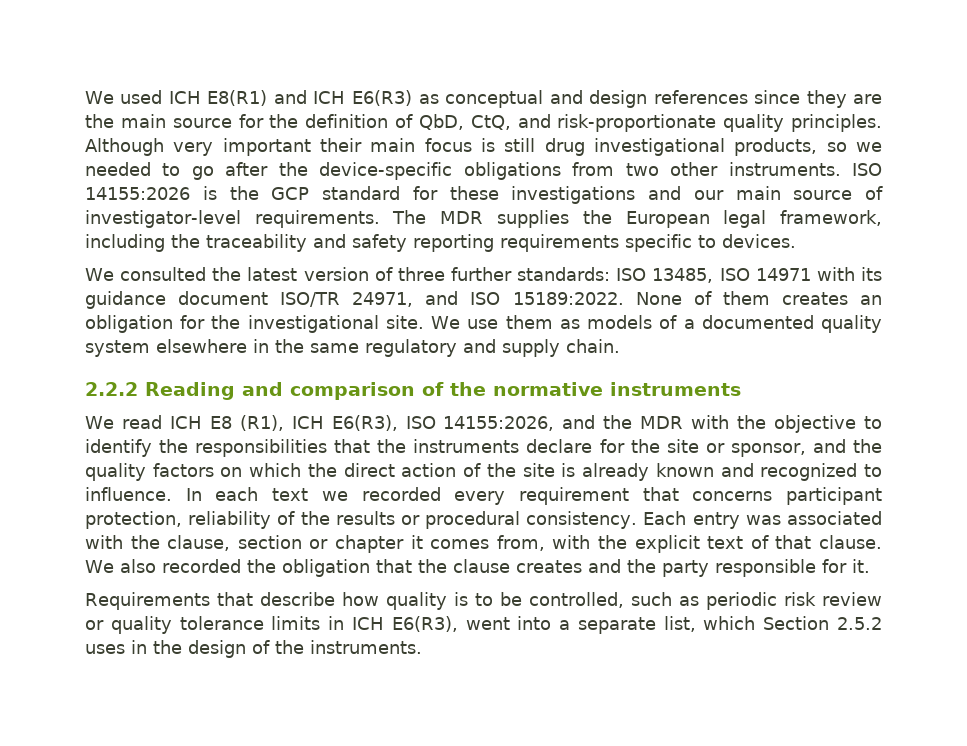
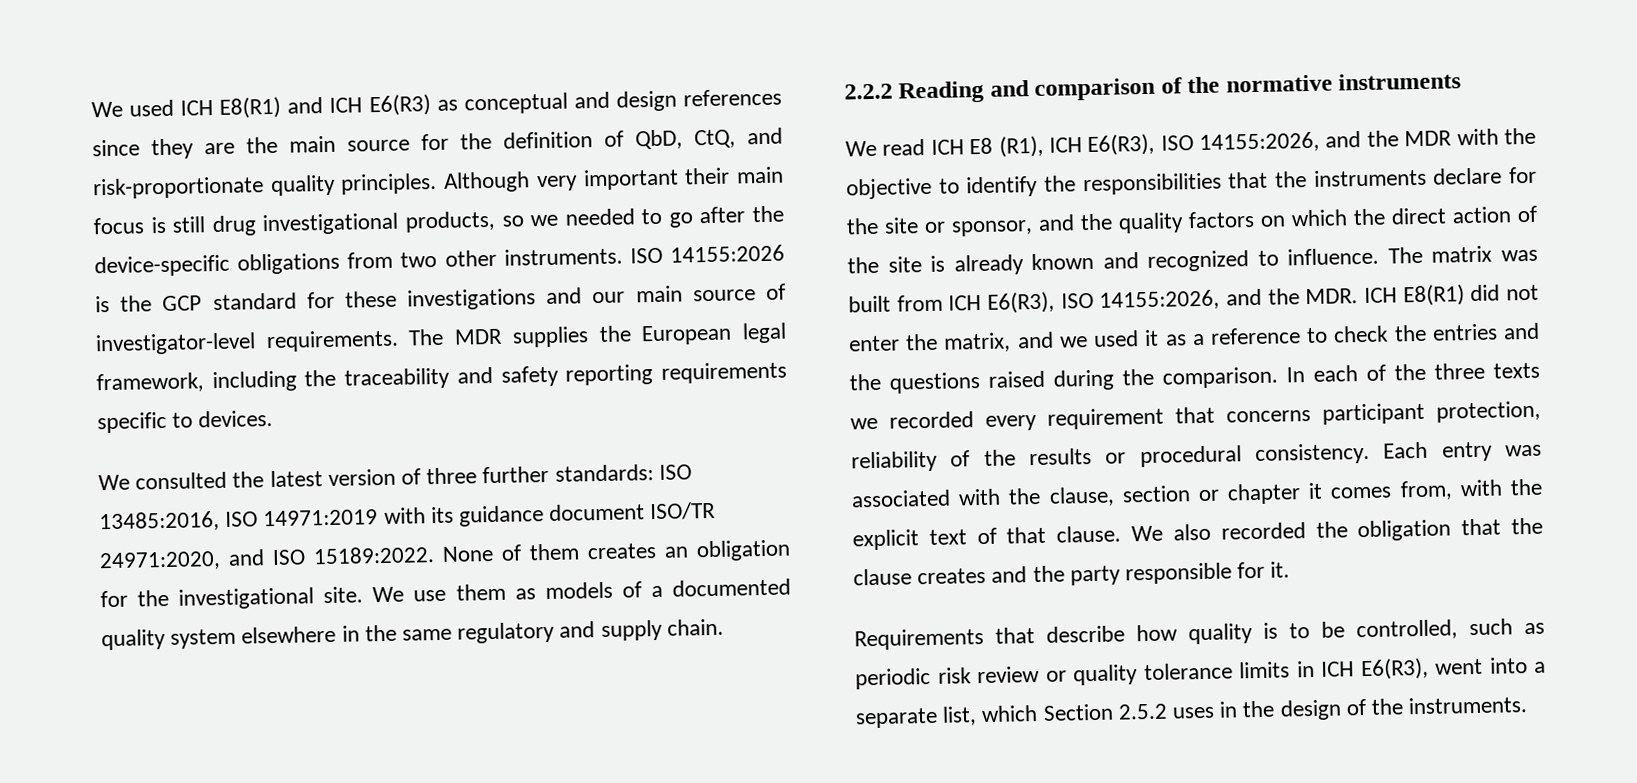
[652,268,811,283] 13485, ISO 14971 -> [99,509,379,533] 13485:2016, ISO 14971:2019
[352,292,414,307] 24971, -> [99,550,221,572] 24971:2020,
[185,487,309,501] In each text -> [1387,245,1538,264] [848,284,1539,314] [848,322,1540,353] [849,362,1540,394] The matrix was built from ICH E6(R3), ISO 14155:2026, and the MDR. ICH E8(R1) did not enter the matrix, and we used it as a reference to check the entries and the questions raised during the comparison. In each of the three texts

